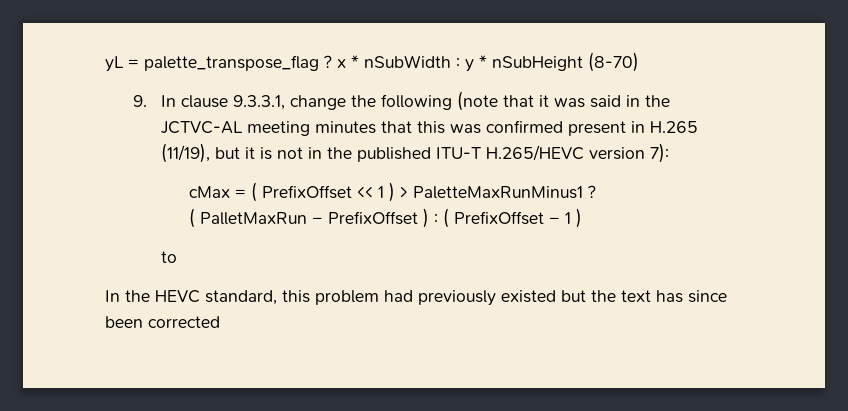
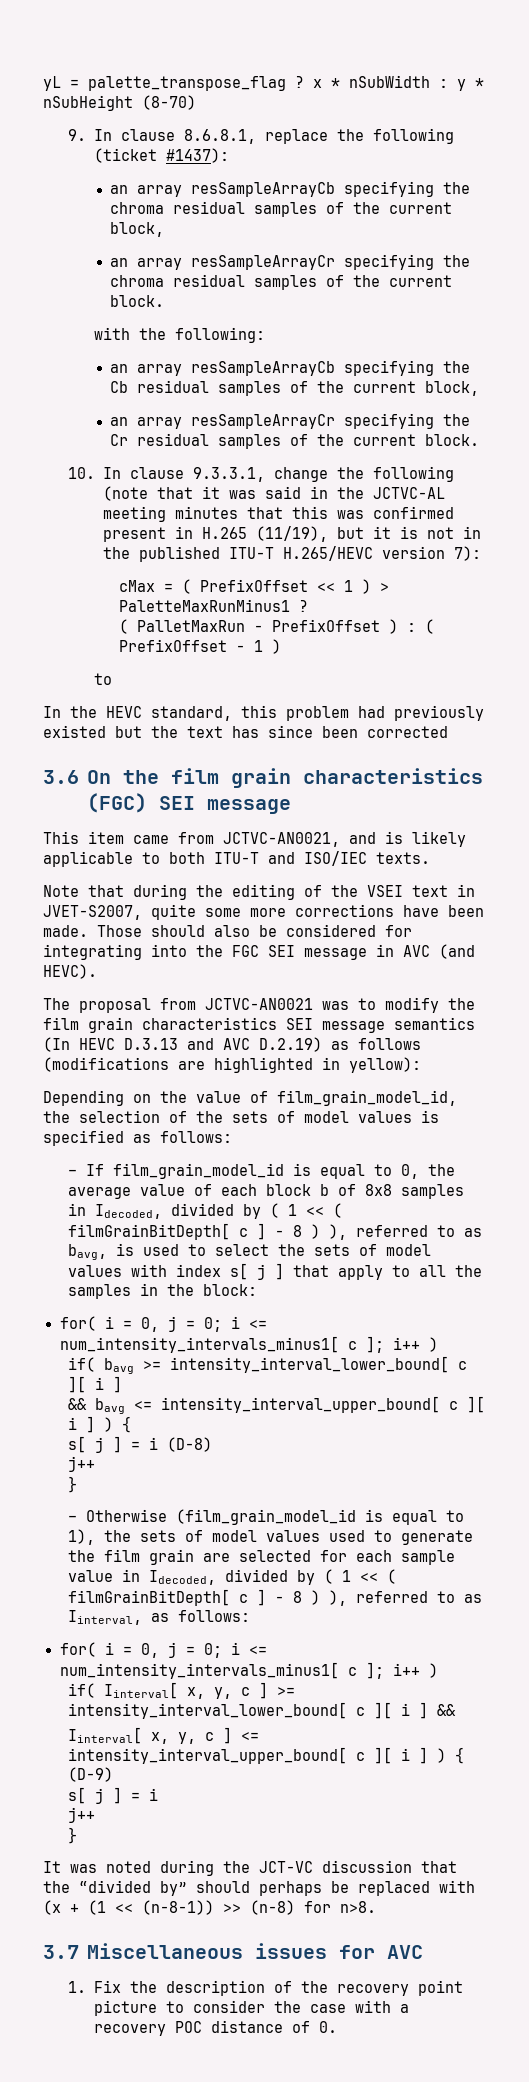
(228, 101) none -> [183,128,454,144] [93,148,229,163] [110,181,471,197] [110,201,453,217] [110,222,165,237] [110,254,471,270] [110,274,453,290] [110,295,165,307] [93,327,265,343] [110,360,471,376] [110,380,480,396] [110,413,471,429] [110,433,480,449] [68,467,184,479] 8.6.8.1, replace the following (ticket #1437): // an array resSampleArrayCb specifying the chroma residual samples of the current block, // an array resSampleArrayCr specifying the chroma residual samples of the current block. // with the following: // an array resSampleArrayCb specifying the Cb residual samples of the current block, // an array resSampleArrayCr specifying the Cr residual samples of the current block. // 10. In clause
(220, 322) none -> [43,768,483,788] [86,793,291,814] [43,831,466,847] [43,851,430,867] [43,884,475,900] [43,904,484,920] [43,924,412,937] [43,944,475,960] [43,964,97,979] [43,997,475,1013] [43,1017,475,1033] [43,1037,421,1052] [43,1057,421,1073] [43,1090,457,1106] [43,1110,439,1123] [43,1130,232,1146] [68,1163,456,1179] [68,1184,465,1199] [68,1203,343,1219] [68,1223,483,1240] [68,1243,432,1260] [68,1263,483,1280] [68,1283,258,1299] [59,1316,267,1332] [59,1336,438,1353] [68,1356,468,1374] [68,1376,123,1393] [68,1396,486,1414] [68,1416,132,1433] [68,1436,213,1453] [68,1456,96,1472] [68,1476,78,1493] [68,1509,465,1525] [68,1529,474,1545] [68,1549,456,1565] [68,1569,397,1585] [68,1589,483,1606] [68,1610,251,1625] [59,1642,267,1658] [59,1662,438,1679] [68,1682,296,1699] [68,1702,457,1719] [68,1727,260,1744] [68,1747,465,1764] [68,1767,114,1782] [68,1787,159,1804] [68,1807,96,1823] [68,1827,78,1844] [43,1860,457,1876] [43,1880,475,1896] [43,1900,376,1915] [43,1943,423,1959] [68,1980,463,1996] [93,2000,409,2016] [93,2020,337,2036] // 3.6 On the film grain characteristics (FGC) SEI message // This item came from JCTVC-AN0021, and is likely applicable to both ITU-T and ISO/IEC texts. // Note that during the editing of the VSEI text in JVET-S2007, quite some more corrections have been made. Those should also be considered for integrating into the FGC SEI message in AVC (and HEVC). // The proposal from JCTVC-AN0021 was to modify the film grain characteristics SEI message semantics (In HEVC D.3.13 and AVC D.2.19) as follows (modifications are highlighted in yellow): // Depending on the value of film_grain_model_id, the selection of the sets of model values is specified as follows: // – If film_grain_model_id is equal to 0, the average value of each block b of 8x8 samples in Idecoded, divided by ( 1 << ( filmGrainBitDepth[ c ] − 8 ) ), referred to as bavg, is used to select the sets of model values with index s[ j ] that apply to all the samples in the block: // for( i = 0, j = 0; i <= num_intensity_intervals_minus1[ c ]; i++ ) // if( bavg >= intensity_interval_lower_bound[ c ][ i ] // && bavg <= intensity_interval_upper_bound[ c ][ i ] ) { // s[ j ] = i (D-8) // j++ // } // – Otherwise (film_grain_model_id is equal to 1), the sets of model values used to generate the film grain are selected for each sample value in Idecoded, divided by ( 1 << ( filmGrainBitDepth[ c ] − 8 ) ), referred to as Iinterval, as follows: // for( i = 0, j = 0; i <= num_intensity_intervals_minus1[ c ]; i++ ) // if( Iinterval[ x, y, c ] >= intensity_interval_lower_bound[ c ][ i ] && // Iinterval[ x, y, c ] <= intensity_interval_upper_bound[ c ][ i ] ) { (D-9) // s[ j ] = i // j++ // } // It was noted during the JCT-VC discussion that the “divided by” should perhaps be replaced with (x + (1 << (n-8-1)) >> (n-8) for n>8. // 3.7 Miscellaneous issues for AVC // 1. Fix the description of the recovery point picture to consider the case with a recovery POC distance of 0.

